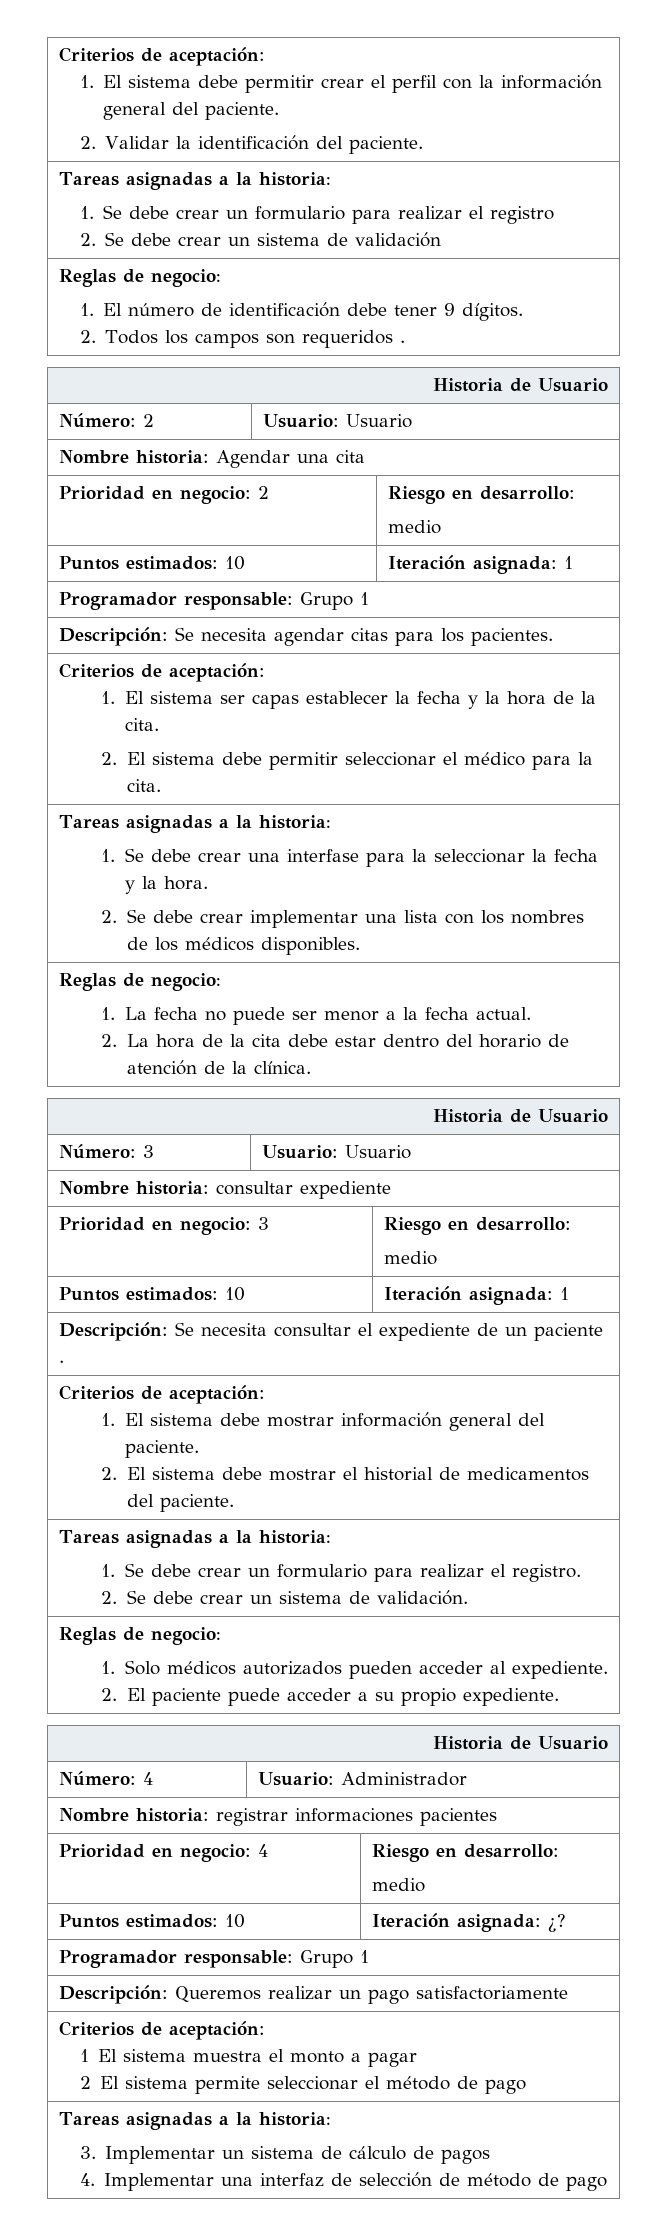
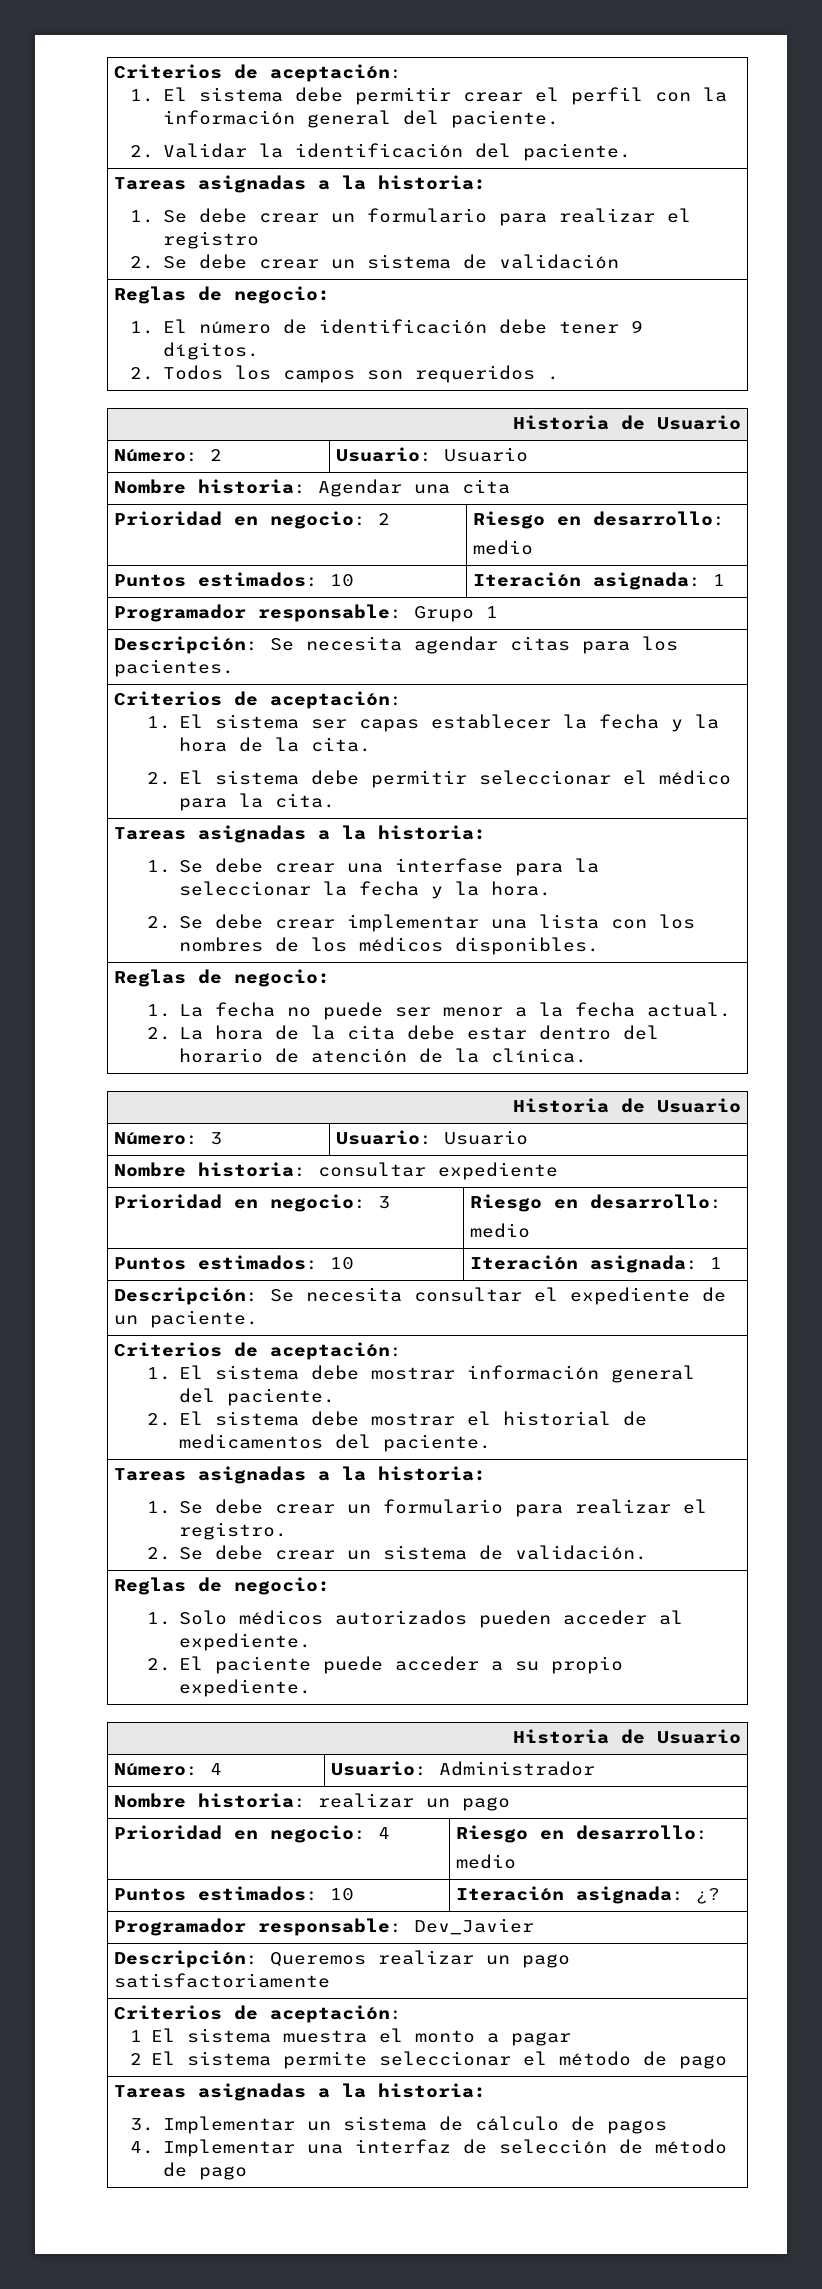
[533,1323,603,1341] [58,1360,64,1363] paciente . -> [150,1310,259,1328] paciente.
[215,1808,497,1826] registrar informaciones pacientes -> [318,1793,511,1811] realizar un pago
[299,1950,369,1968] Grupo 1 -> [414,1918,535,1935] Dev_Javier

